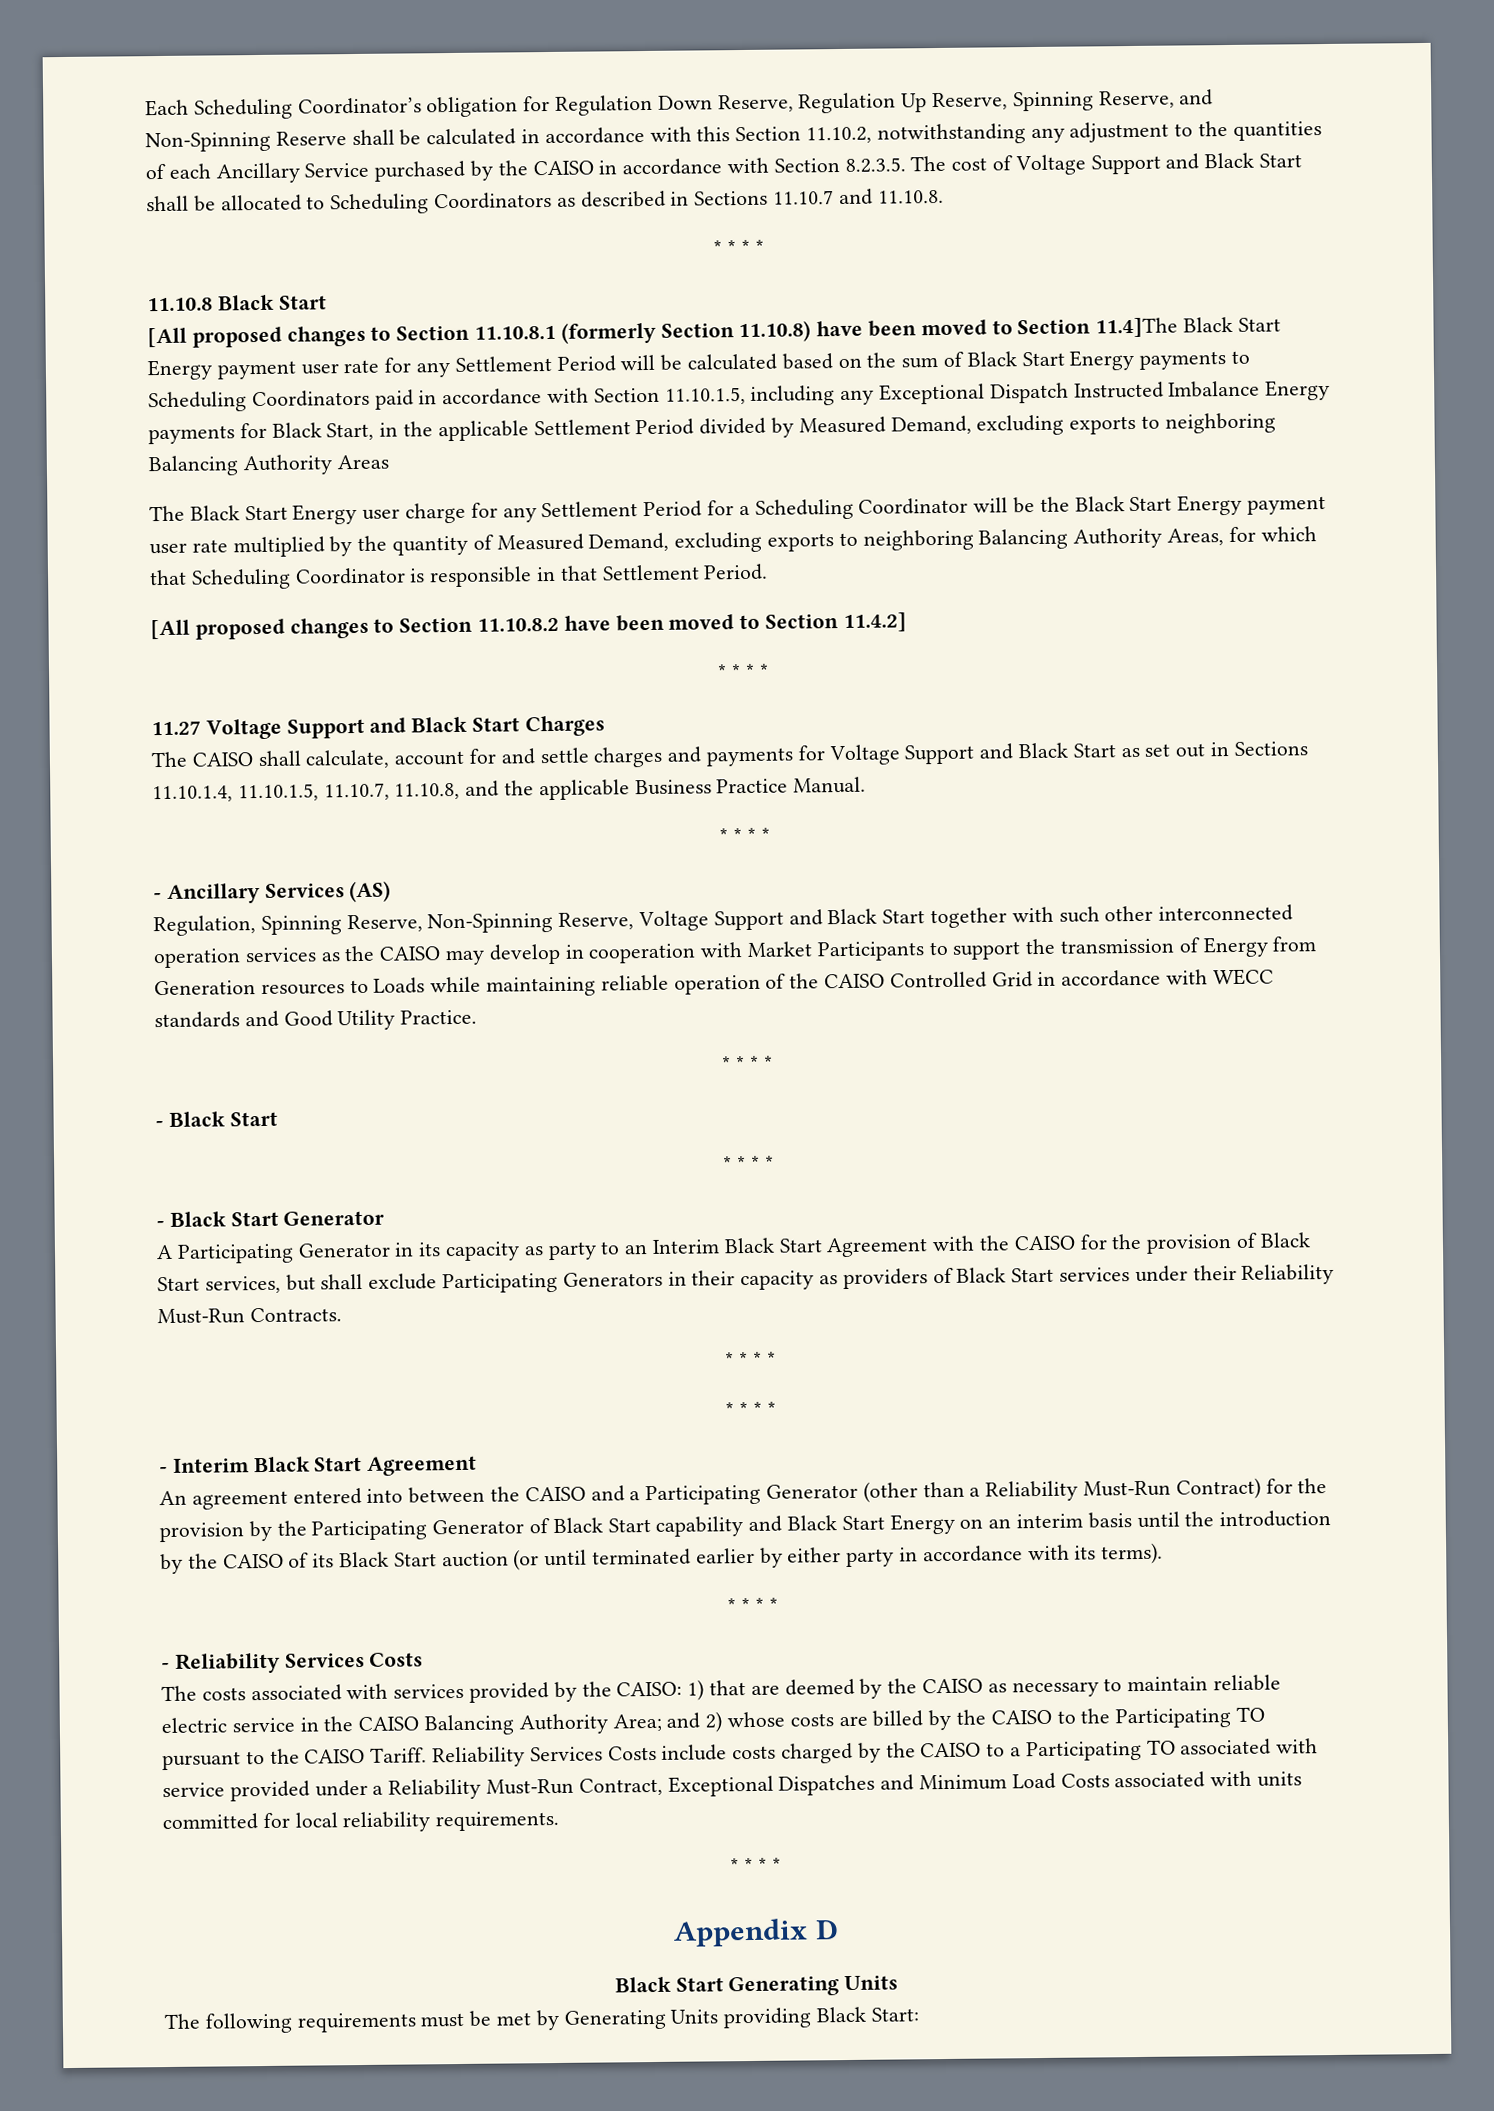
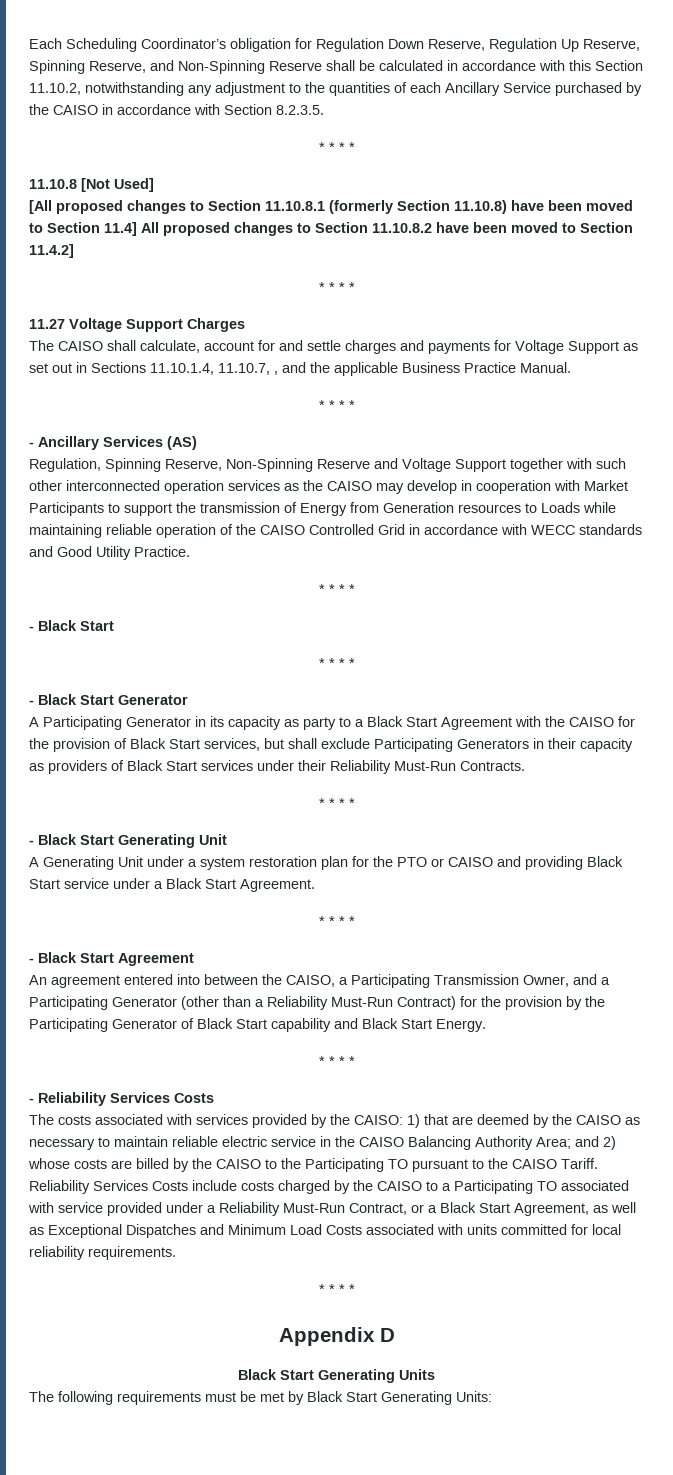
[910,152,1303,176] [146,188,944,215] The cost of Voltage Support and Black Start shall be allocated to Scheduling Coordinators as described in Sections 11.10.7 and 11.10.8. -> (324, 110) none
[217,294,327,311] Black Start -> [81,178,154,192] [Not Used]
[1095,316,1281,338] [147,349,1251,381] [148,379,1331,413] [148,412,1276,445] [148,454,389,477] [149,494,1327,525] [149,526,1317,558] [149,563,769,590] [150,619,190,640] 11.4]The Black Start Energy payment user rate for any Settlement Period will be calculated based on the sum of Black Start Energy payments to Scheduling Coordinators paid in accordance with Section 11.10.1.5, including any Exceptional Dispatch Instructed Imbalance Energy payments for Black Start, in the applicable Settlement Period divided by Measured Demand, excluding exports to neighboring Balancing Authority Areas // The Black Start Energy user charge for any Settlement Period for a Scheduling Coordinator will be the Black Start Energy payment user rate multiplied by the quantity of Measured Demand, excluding exports to neighboring Balancing Authority Areas, for which that Scheduling Coordinator is responsible in that Settlement Period. // [All -> [104,222,159,236] 11.4] All
[369,716,521,733] and Black Start -> (183, 325) none
[979,742,1116,760] and Black Start -> (619, 347) none
[237,782,461,802] 11.10.1.5, 11.10.7, 11.10.8, -> [218,363,278,375] 11.10.7, ,
[558,908,926,932] Reserve, Voltage Support and Black Start -> [317,458,506,472] Reserve and Voltage Support
[624,1239,721,1255] an Interim -> [355,719,364,727] a
[725,1401,776,1418] [159,1458,250,1474] // * * * * // - Interim -> [29,834,227,848] [29,856,623,870] [29,878,315,892] [318,916,355,926] [29,958,34,963] // - Black Start Generating Unit // A Generating Unit under a system restoration plan for the PTO or CAISO and providing Black Start service under a Black Start Agreement. // * * * * // -
[524,1486,586,1502] CAISO -> [286,974,569,988] CAISO, a Participating Transmission Owner,
[889,1510,1332,1535] [160,1542,1164,1575] Energy on an interim basis until the introduction by the CAISO of its Black Start auction (or until terminated earlier by either party in accordance with its terms). -> [436,1019,486,1032] Energy.
(663, 1786) none -> [411,1202,636,1216] [29,1227,44,1235] or a Black Start Agreement, as well as
[563,2006,919,2030] Generating Units providing Black Start: -> [307,1391,492,1405] Black Start Generating Units:

